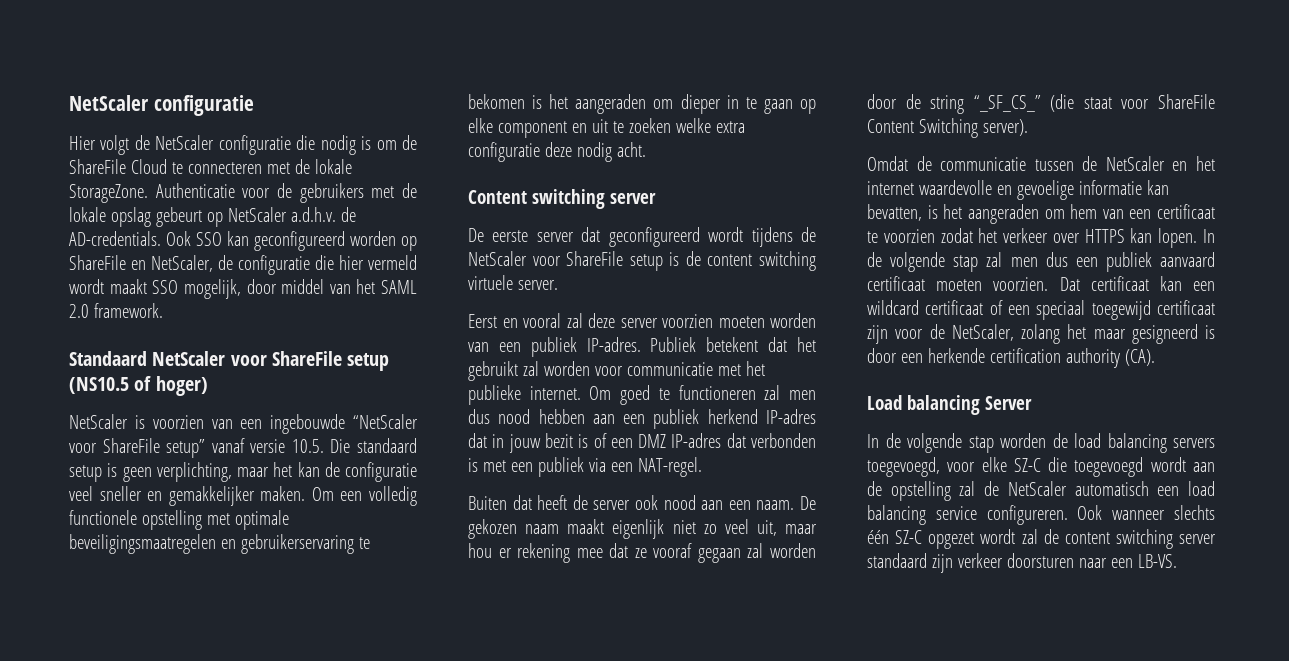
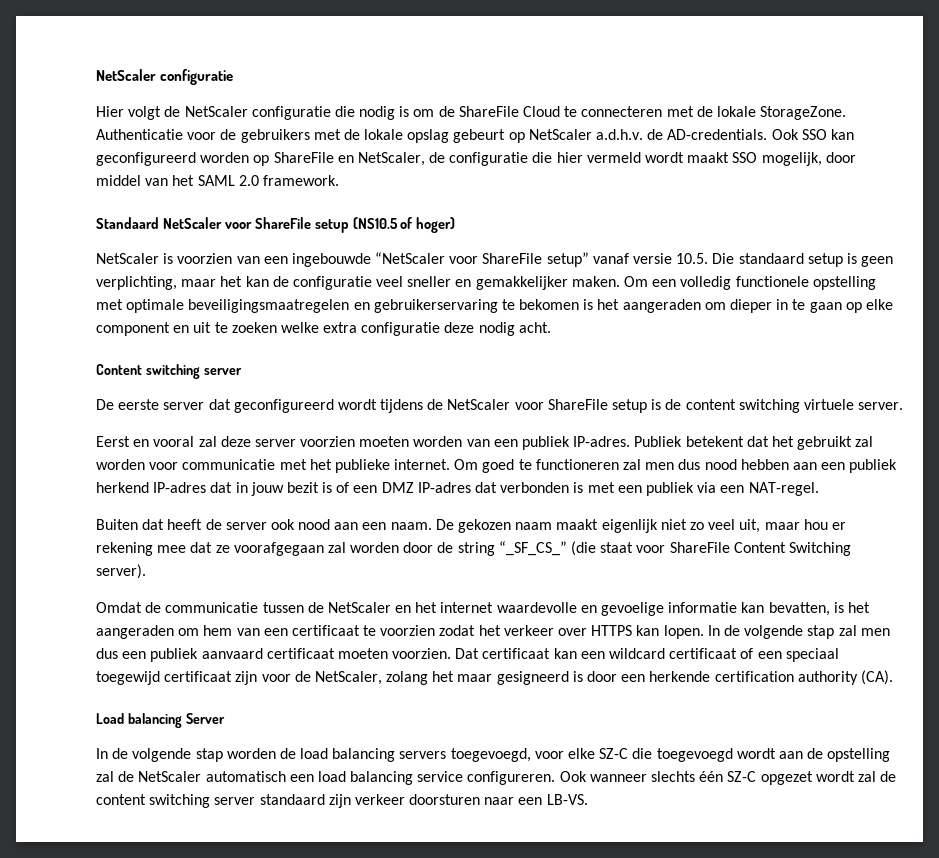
[653,543,741,563] vooraf gegaan -> [233,542,324,556] voorafgegaan

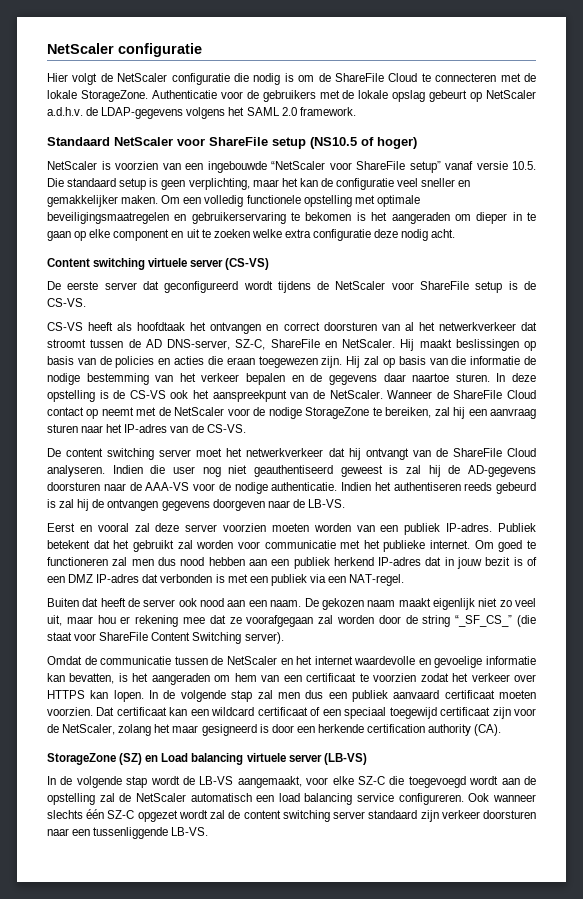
[667,129,854,140] [96,152,856,166] [96,175,169,186] AD-credentials. Ook SSO kan geconfigureerd worden op ShareFile en NetScaler, de configuratie die hier vermeld wordt maakt SSO mogelijk, door middel van -> [101,107,226,119] LDAP-gegevens volgens
[203,368,242,375] server -> [148,258,270,270] virtuele server (CS-VS)
[685,399,904,413] content switching virtuele server. -> [47,298,86,307] [47,322,537,334] [47,339,536,351] [47,356,536,368] [47,373,537,385] [47,390,537,402] [47,407,536,419] [47,424,246,433] [47,448,537,460] [47,465,537,477] [47,482,536,494] [47,499,345,511] CS-VS. // CS-VS heeft als hoofdtaak het ontvangen en correct doorsturen van al het netwerkverkeer dat stroomt tussen de AD DNS-server, SZ-C, ShareFile en NetScaler. Hij maakt beslissingen op basis van de policies en acties die eraan toegewezen zijn. Hij zal op basis van die informatie de nodige bestemming van het verkeer bepalen en de gegevens daar naartoe sturen. In deze opstelling is de CS-VS ook het aanspreekpunt van de NetScaler. Wanneer de ShareFile Cloud contact op neemt met de NetScaler voor de nodige StorageZone te bereiken, zal hij een aanvraag sturen naar het IP-adres van de CS-VS. // De content switching server moet het netwerkverkeer dat hij ontvangt van de ShareFile Cloud analyseren. Indien die user nog niet geauthentiseerd geweest is zal hij de AD-gegevens doorsturen naar de AAA-VS voor de nodige authenticatie. Indien het authentiseren reeds gebeurd is zal hij de ontvangen gegevens doorgeven naar de LB-VS.
[96,713,225,728] [96,748,531,762] Load balancing Server // In de volgende stap worden de load balancing servers toegevoegd, -> [47,753,367,765] [47,776,302,788] StorageZone (SZ) en Load balancing virtuele server (LB-VS) // In de volgende stap wordt de LB-VS aangemaakt,
(543, 801) none -> [93,827,169,839] tussenliggende

